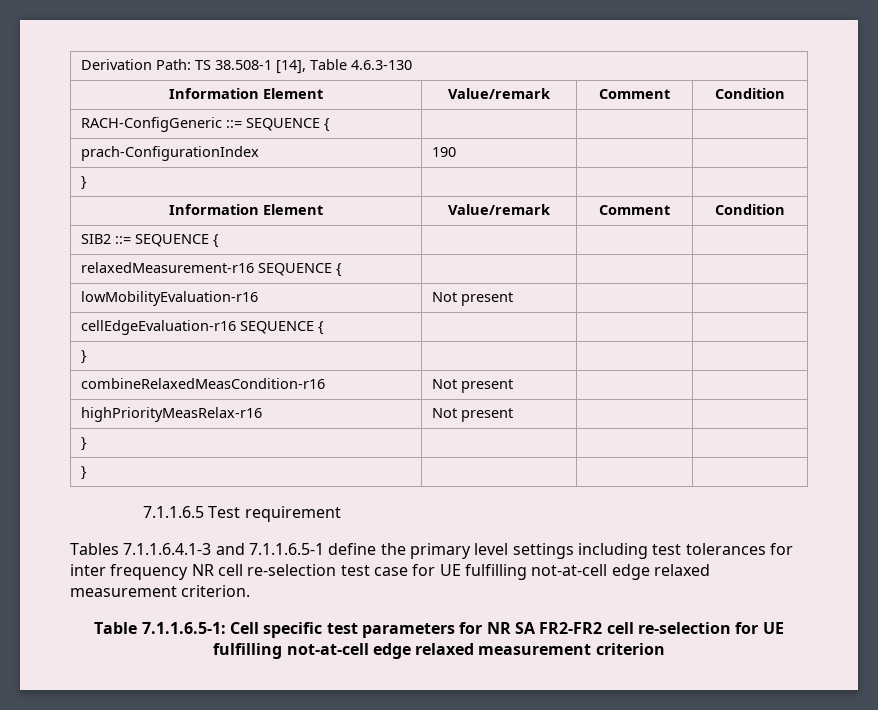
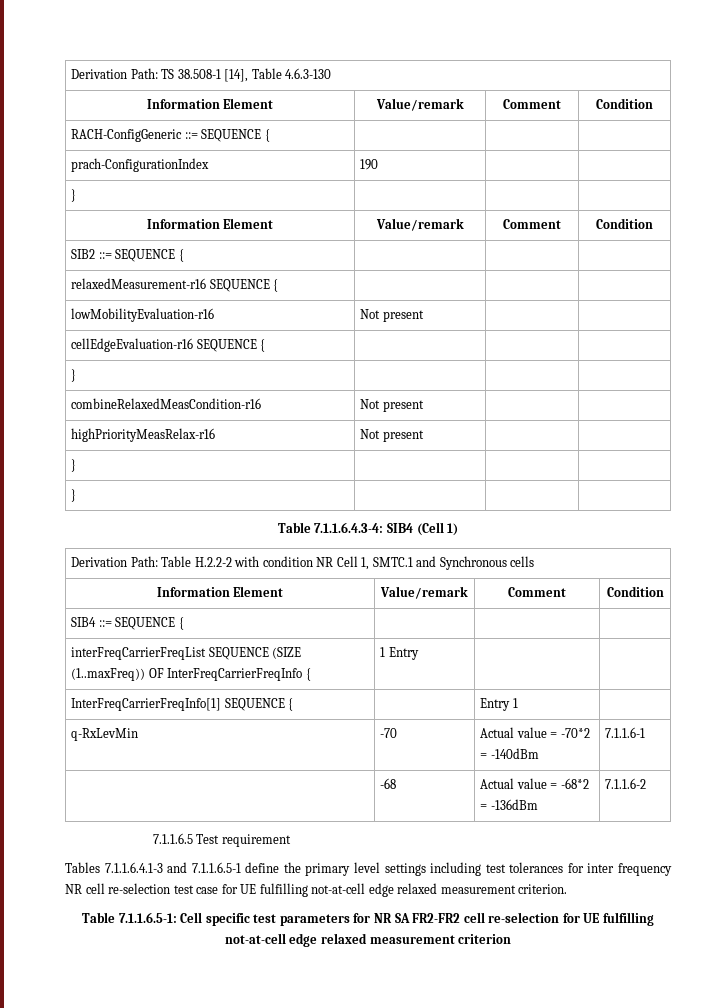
(88, 473) none -> [277,522,459,536] [71,556,535,570] [156,586,284,597] [380,586,468,599] [508,587,566,597] [606,586,664,597] [71,617,184,630] [71,647,302,660] [71,668,311,681] [380,647,419,660] [71,698,294,711] [480,698,518,711] [71,728,139,741] [380,728,398,738] [480,727,590,738] [480,748,539,759] [605,727,646,738] [380,778,397,789] [480,778,589,789] [480,799,538,810] [605,778,647,789] // Table 7.1.1.6.4.3-4: SIB4 (Cell 1) // Derivation Path: Table H.2.2-2 with condition NR Cell 1, SMTC.1 and Synchronous cells // Information Element | Value/remark | Comment | Condition // SIB4 ::= SEQUENCE { | | | // interFreqCarrierFreqList SEQUENCE (SIZE (1..maxFreq)) OF InterFreqCarrierFreqInfo { | 1 Entry | | // InterFreqCarrierFreqInfo[1] SEQUENCE { | | Entry 1 | // q-RxLevMin | -70 | Actual value = -70*2 = -140dBm | 7.1.1.6-1 // | -68 | Actual value = -68*2 = -136dBm | 7.1.1.6-2

